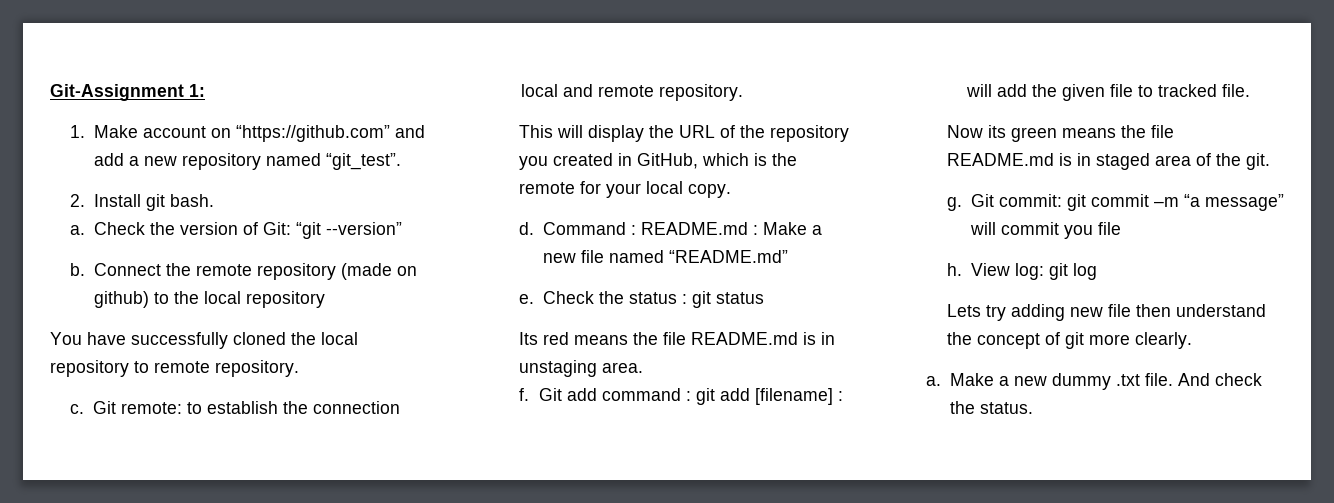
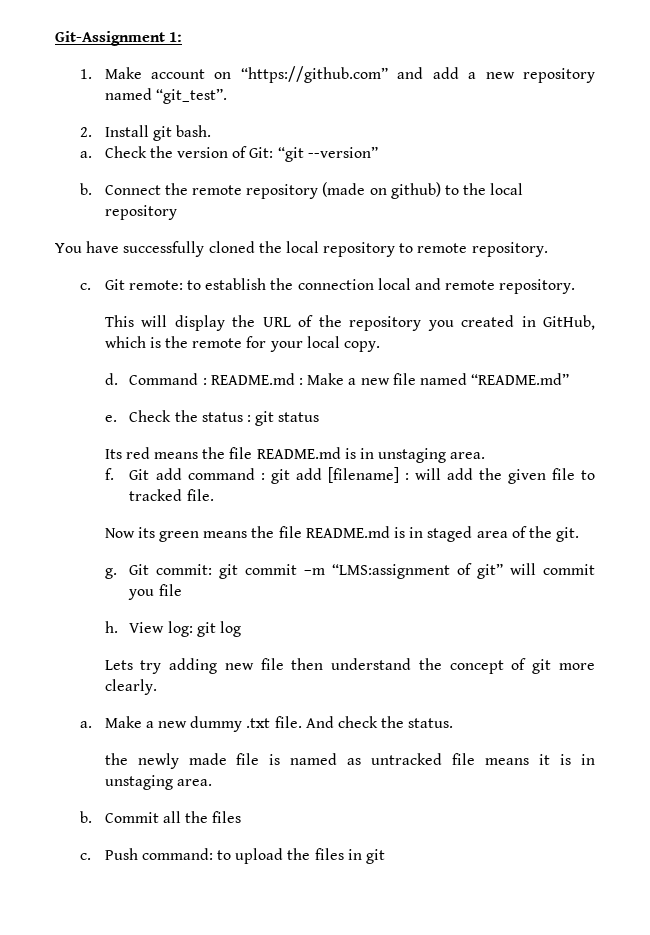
[1183,194,1284,211] “a message” -> [332,563,504,579] “LMS:assignment of git”
(1034, 408) none -> [104,753,595,769] [104,775,212,790] [79,811,242,823] [79,848,385,864] // the newly made file is named as untracked file means it is in unstaging area. // b. Commit all the files // c. Push command: to upload the files in git

